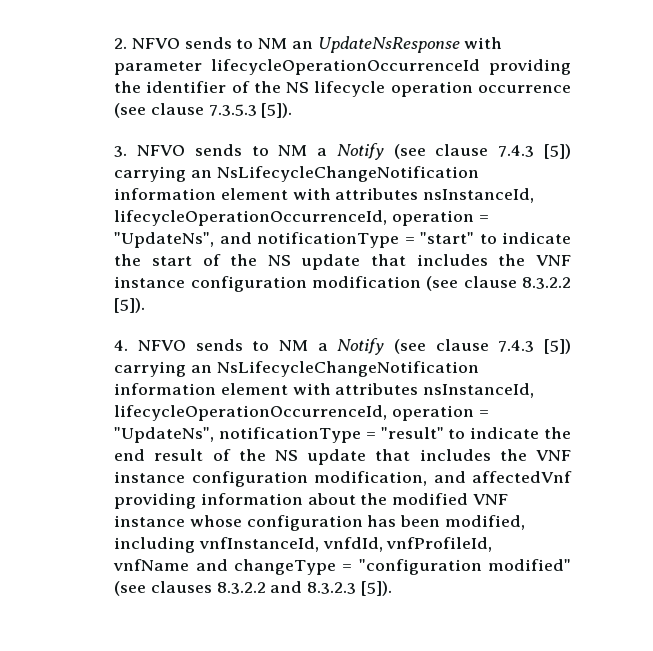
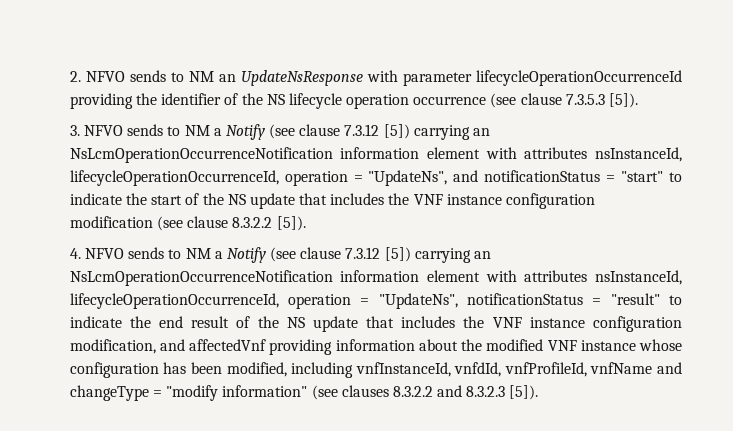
[498,144,571,159] [114,166,479,182] 7.4.3 [5]) carrying an NsLifecycleChangeNotification -> [344,124,490,140] [69,147,333,163] 7.3.12 [5]) carrying an NsLcmOperationOccurrenceNotification
[257,232,400,248] notificationType -> [484,170,601,182] notificationStatus
[498,339,571,354] [114,361,479,377] [114,383,535,398] [114,405,489,421] [114,427,362,443] 7.4.3 [5]) carrying an NsLifecycleChangeNotification information element with attributes nsInstanceId, lifecycleOperationOccurrenceId, operation = "UpdateNs", notificationType -> [345,247,491,263] [69,270,682,286] [69,293,584,309] 7.3.12 [5]) carrying an NsLcmOperationOccurrenceNotification information element with attributes nsInstanceId, lifecycleOperationOccurrenceId, operation = "UpdateNs", notificationStatus
[358,559,571,575] "configuration modified" -> [166,385,308,401] "modify information"

